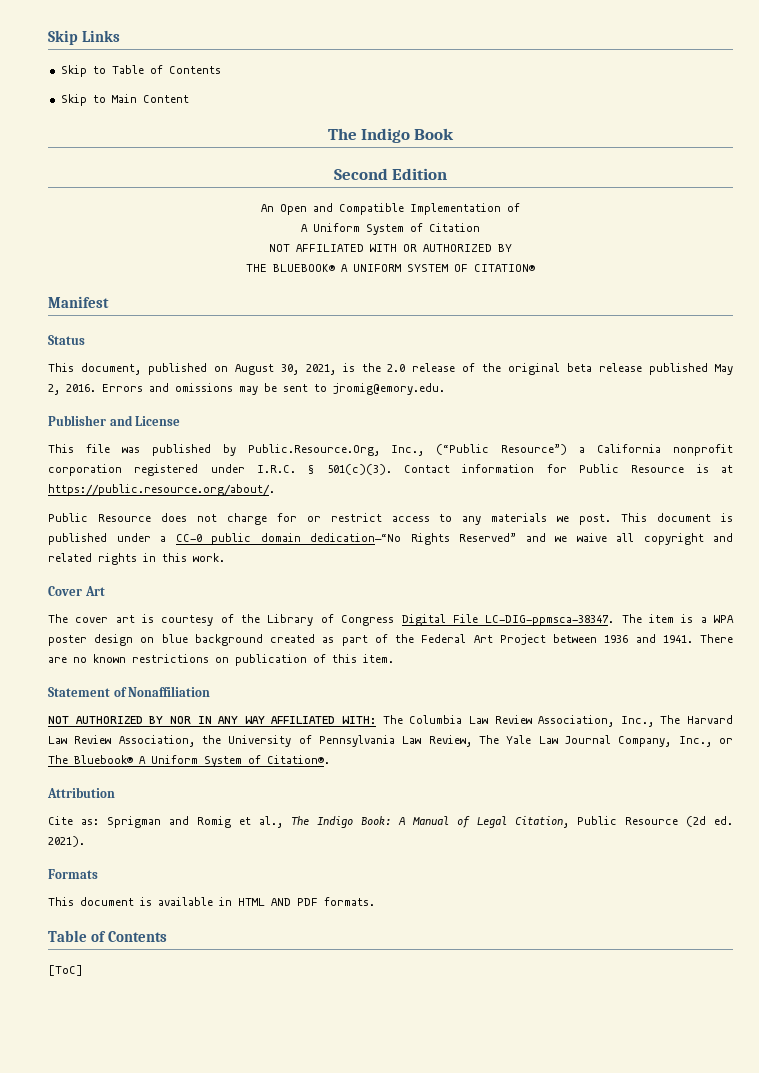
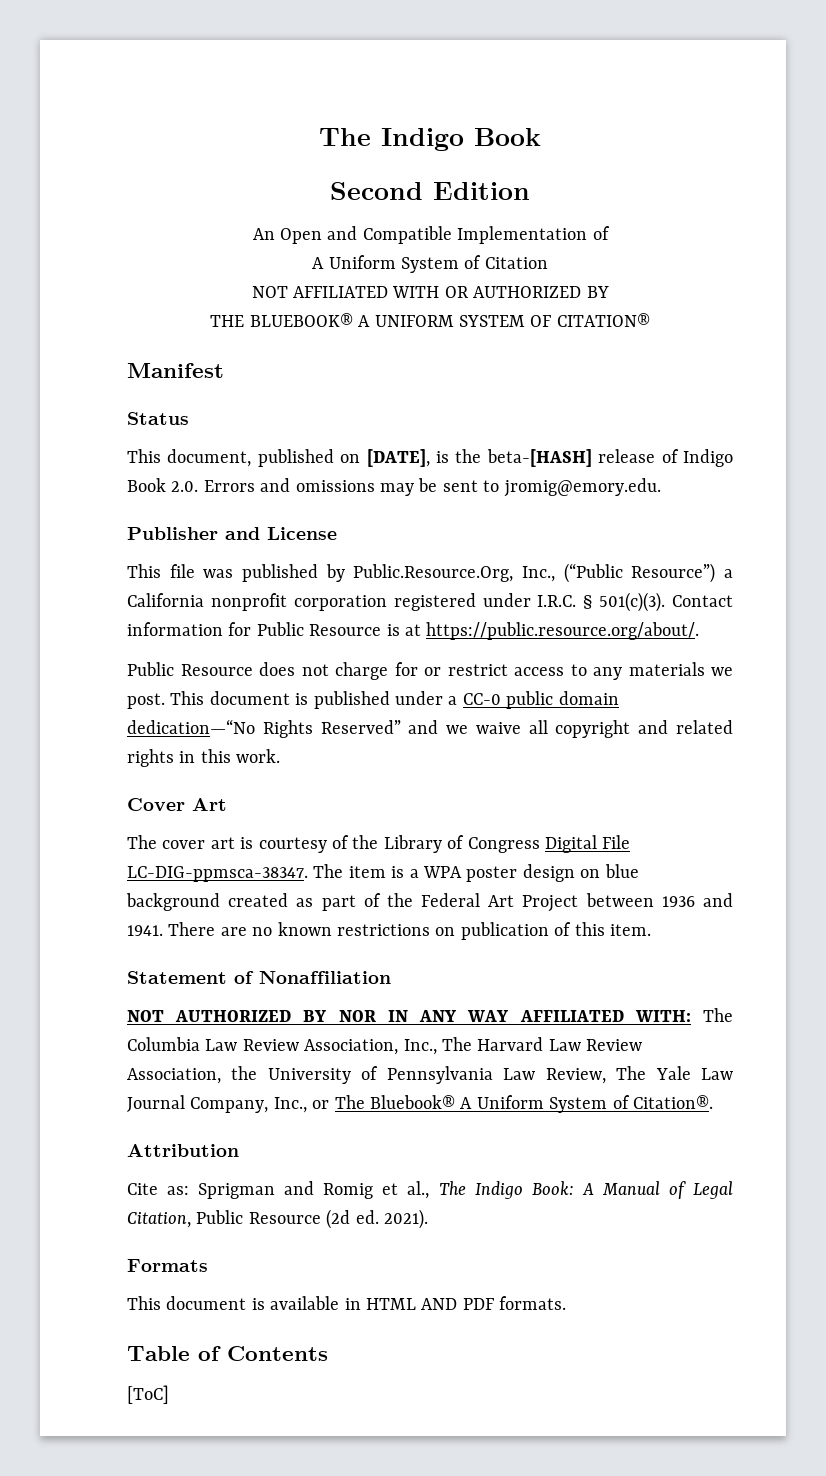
[48,30,120,45] [60,65,221,77] [60,94,189,106] Skip Links // Skip to Table of Contents // Skip to Main Content // -> (319, 137) none
[234,364,336,375] August 30, 2021, -> [366,449,430,467] [DATE],
[387,364,406,372] 2.0 -> [486,449,592,467] beta-[HASH]
[482,363,734,375] [48,384,96,395] the original beta release published May 2, 2016. -> [682,449,733,467] [127,478,199,492] Indigo Book 2.0.

